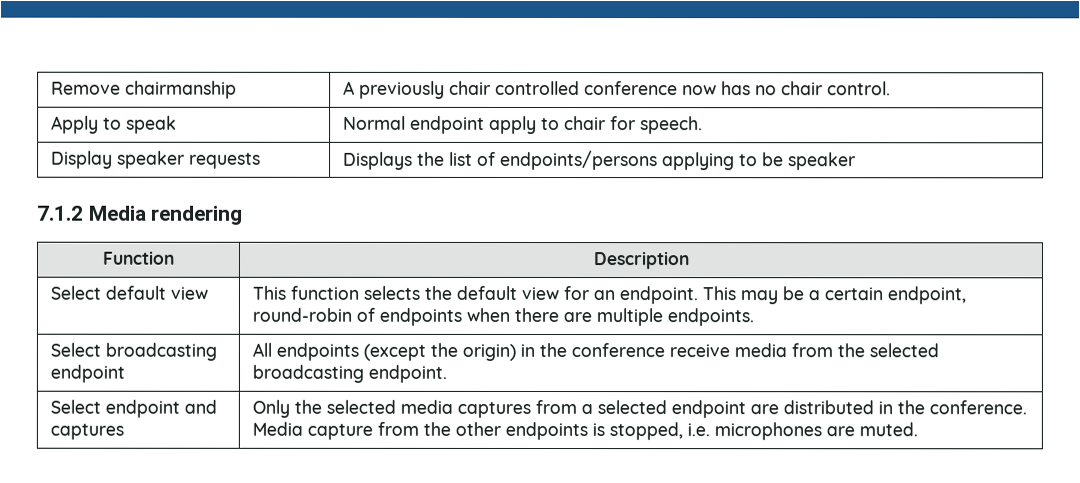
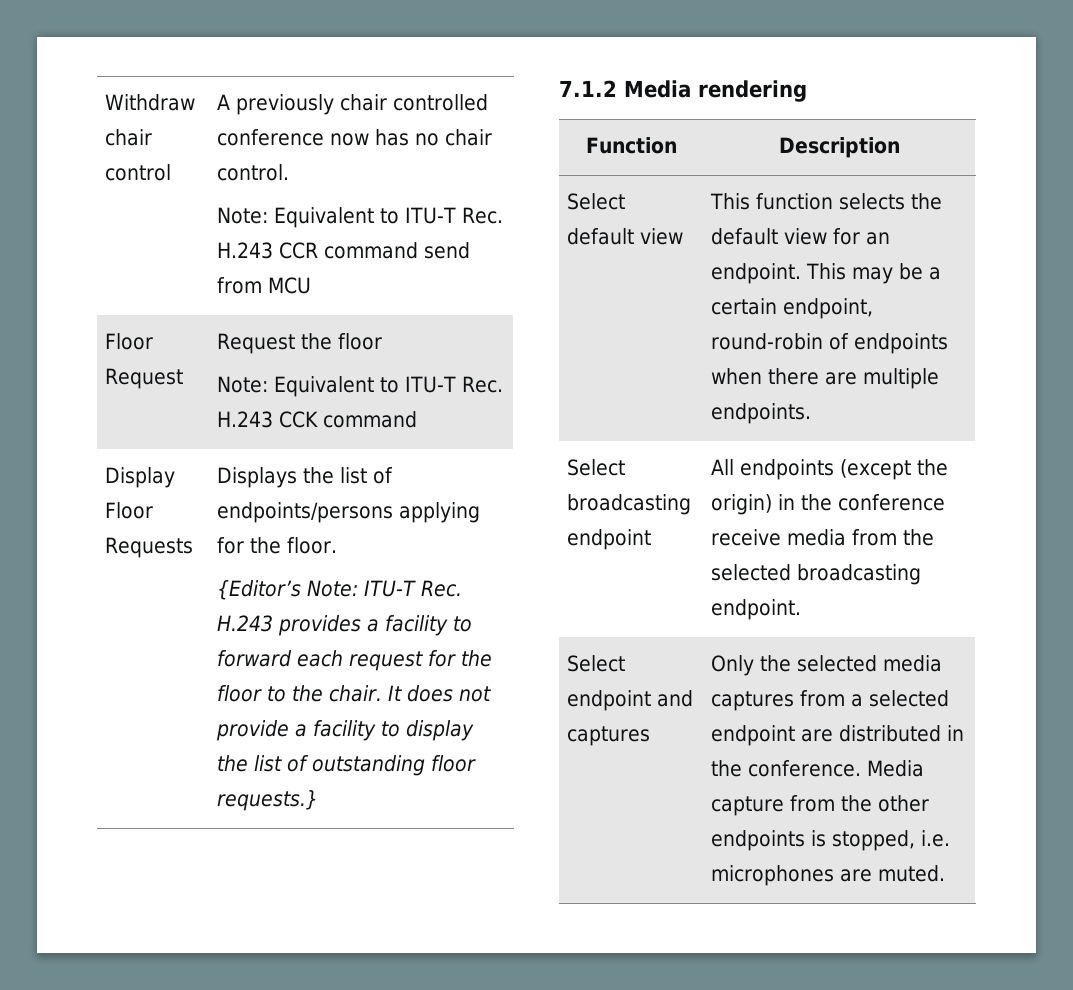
[51,80,238,99] Remove chairmanship -> [105,94,196,111] [105,129,153,146] [105,164,172,181] Withdraw chair control
[51,115,178,134] [343,115,704,135] // Apply to speak | Normal endpoint apply to chair for speech. -> [217,207,504,228] [217,242,471,259] [217,277,312,294] [105,333,154,350] [105,368,184,389] [217,333,383,354] [217,376,504,397] [217,411,418,428] // Note: Equivalent to ITU-T Rec. H.243 CCR command send from MCU // Floor Request | Request the floor // Note: Equivalent to ITU-T Rec. H.243 CCK command
[117,150,262,169] speaker requests -> [105,502,154,519] [105,537,194,558] Floor Requests
[739,152,857,171] to be speaker -> [217,537,338,554] [217,580,463,600] [217,615,473,636] [217,650,493,671] [217,685,492,702] [216,720,475,741] [217,755,477,776] [217,790,319,811] for the floor. // {Editor’s Note: ITU-T Rec. H.243 provides a facility to forward each request for the floor to the chair. It does not provide a facility to display the list of outstanding floor requests.}

